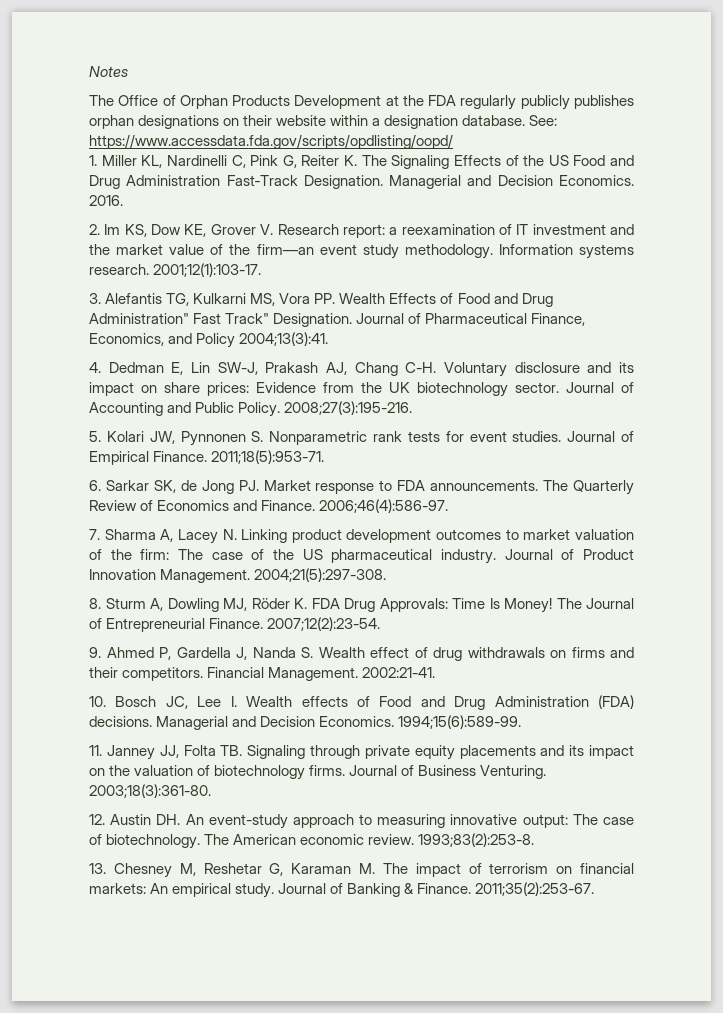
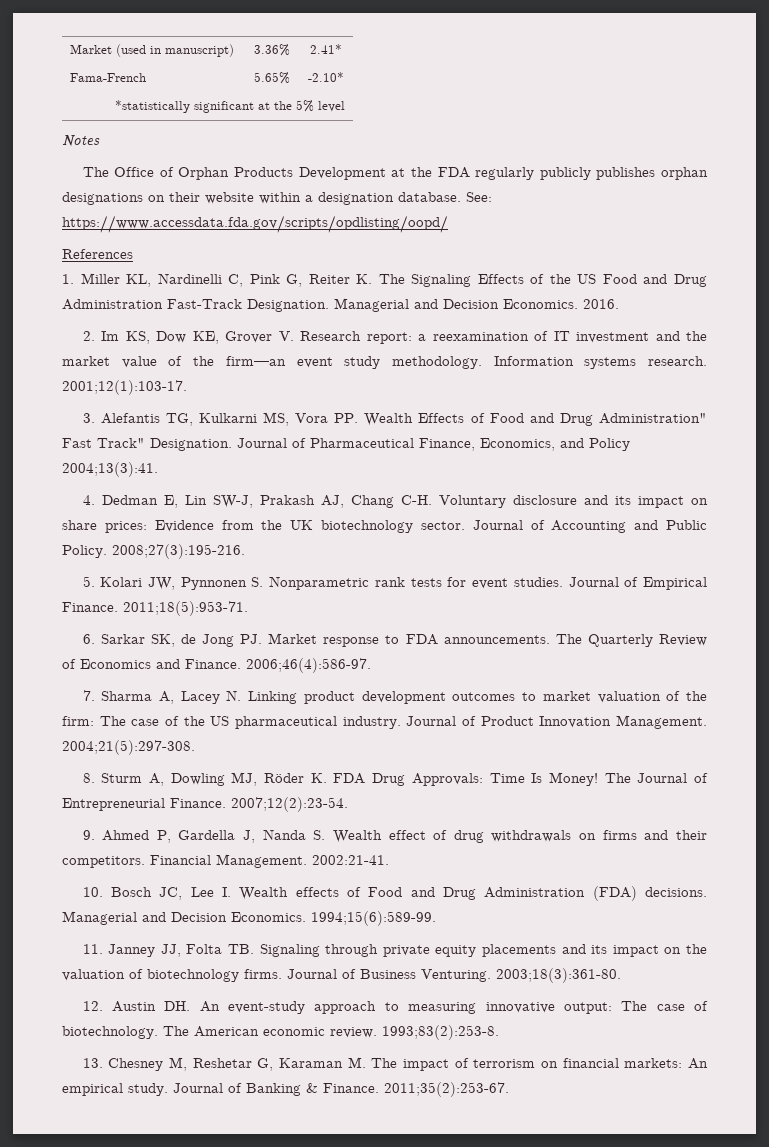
(89, 71) none -> [70,44,235,57] [254,44,290,56] [309,44,342,54] [70,73,147,82] [254,72,290,84] [307,72,344,82] [114,100,345,113] Market (used in manuscript) | 3.36% | 2.41* // Fama-French | 5.65% | -2.10* // *statistically significant at the 5% level //
(453, 141) none -> [62,249,133,259] // References

